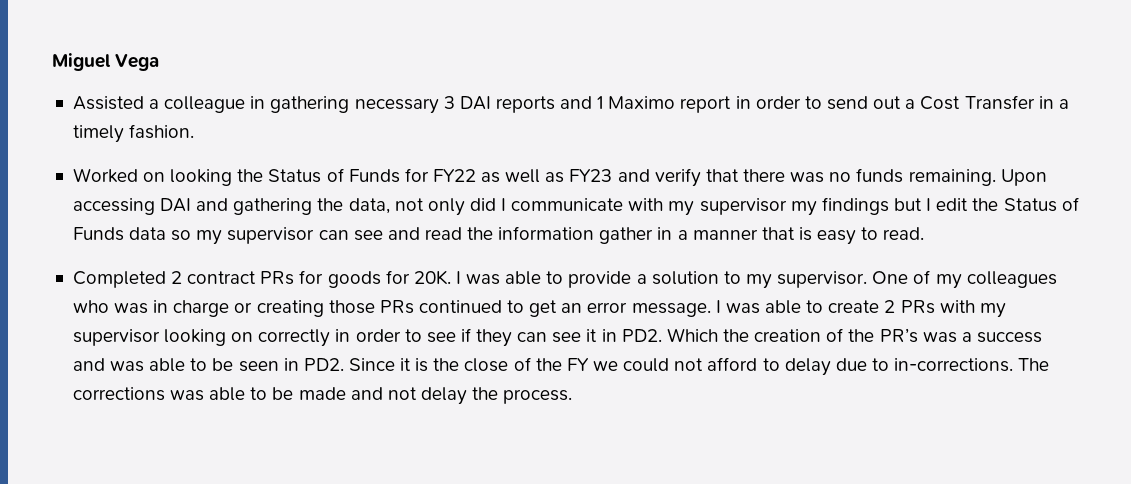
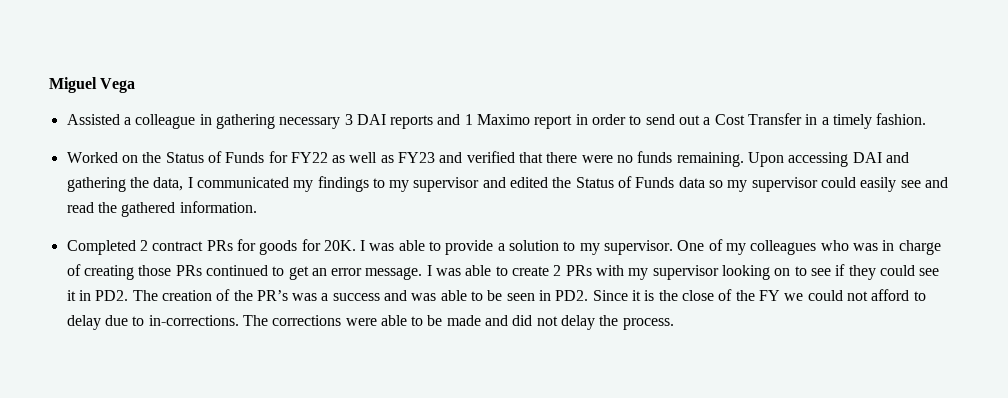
[170,169,233,186] looking -> (138, 159) none
[654,168,701,187] verify -> [466,151,515,163] verified
[790,172,825,183] was -> [581,155,613,163] were
[394,197,969,216] not only did I communicate with my supervisor my findings but I edit -> [187,176,549,192] I communicated my findings to my supervisor and edited
[318,230,349,240] can -> [821,177,897,192] could easily
[498,226,925,245] information gather in a manner that is easy to read. -> [121,201,257,217] gathered information.
[234,302,253,313] or -> [66,264,81,276] of
[258,329,401,347] correctly in order -> (791, 272) none
[517,332,548,342] can -> [879,265,915,276] could
[666,328,749,342] Which the -> [132,290,158,301] The
[170,390,205,401] was -> [345,318,377,326] were
(383, 393) none -> [512,315,533,326] did

